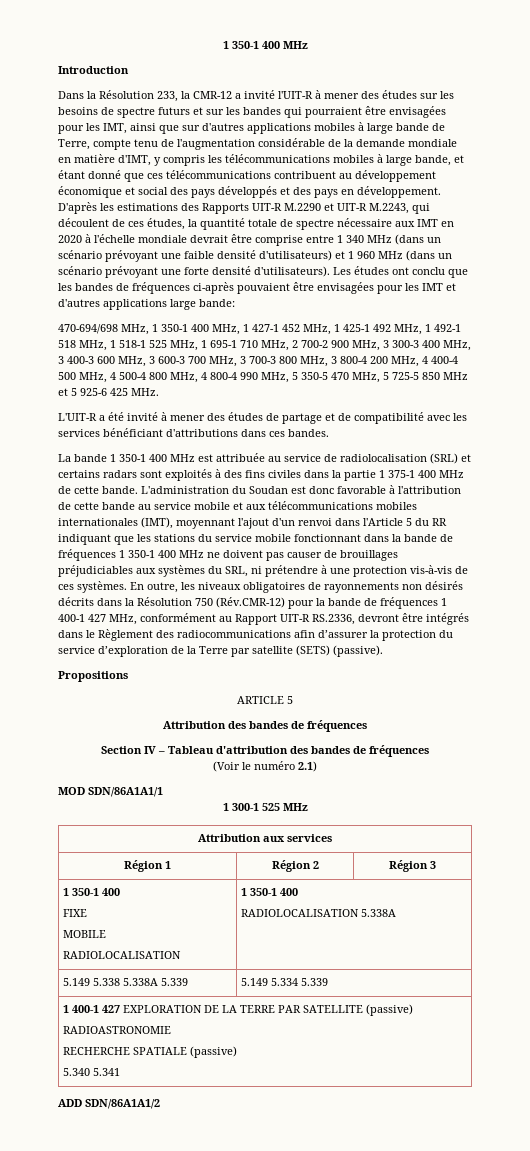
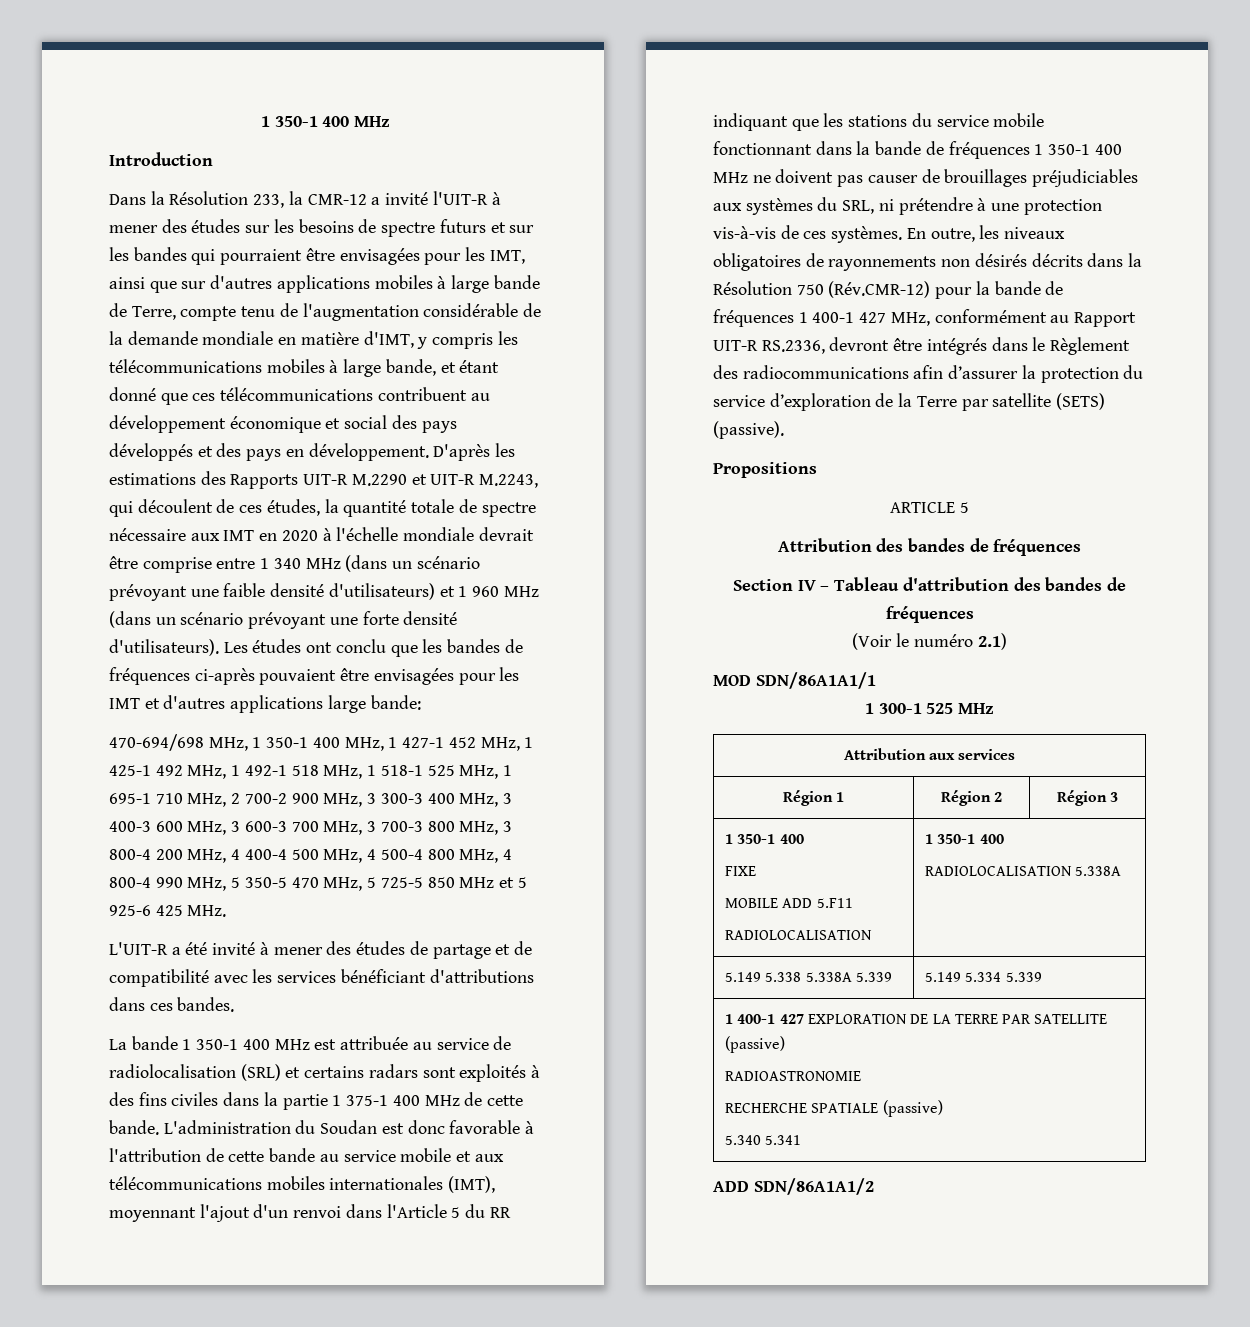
(106, 934) none -> [782,898,853,908] ADD 5.F11

